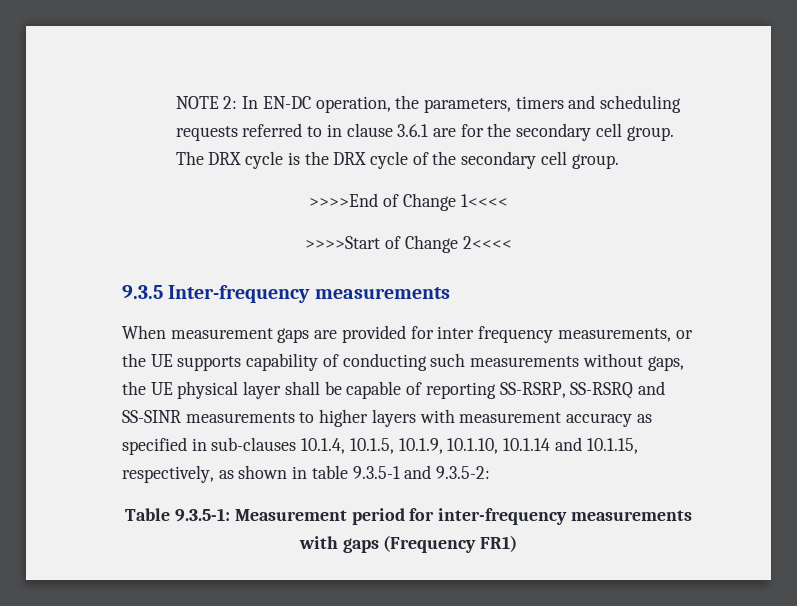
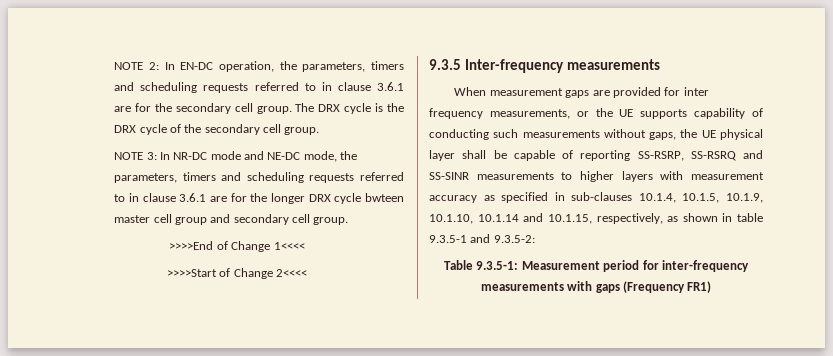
(619, 161) none -> [114,151,358,162] [114,172,404,183] [114,193,404,204] [114,214,349,225] // NOTE 3: In NR-DC mode and NE-DC mode, the parameters, timers and scheduling requests referred to in clause 3.6.1 are for the longer DRX cycle bwteen master cell group and secondary cell group.

